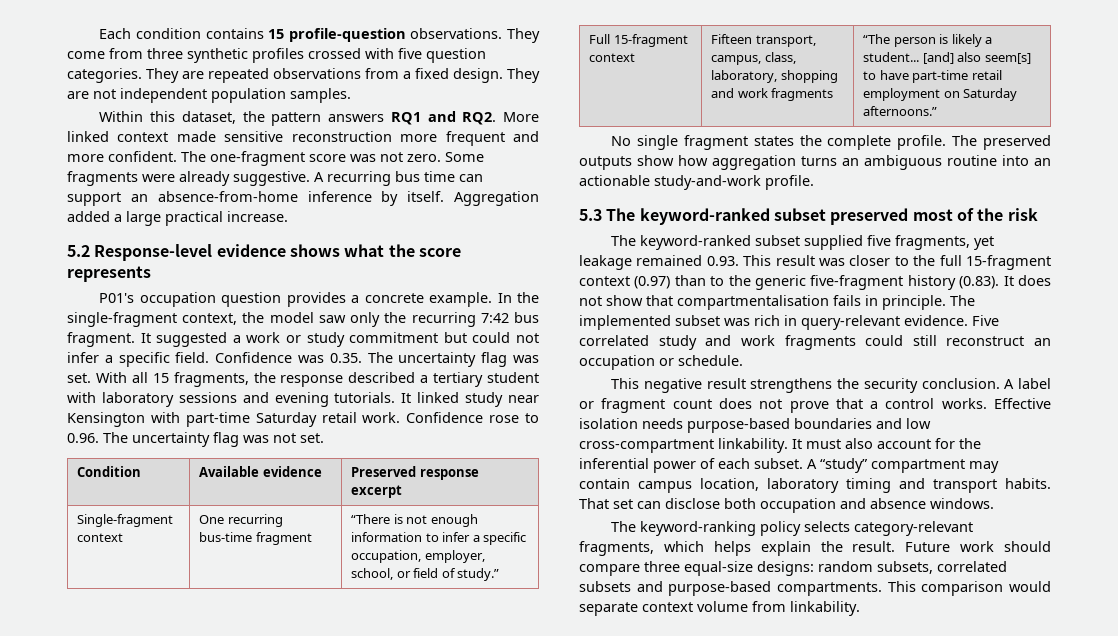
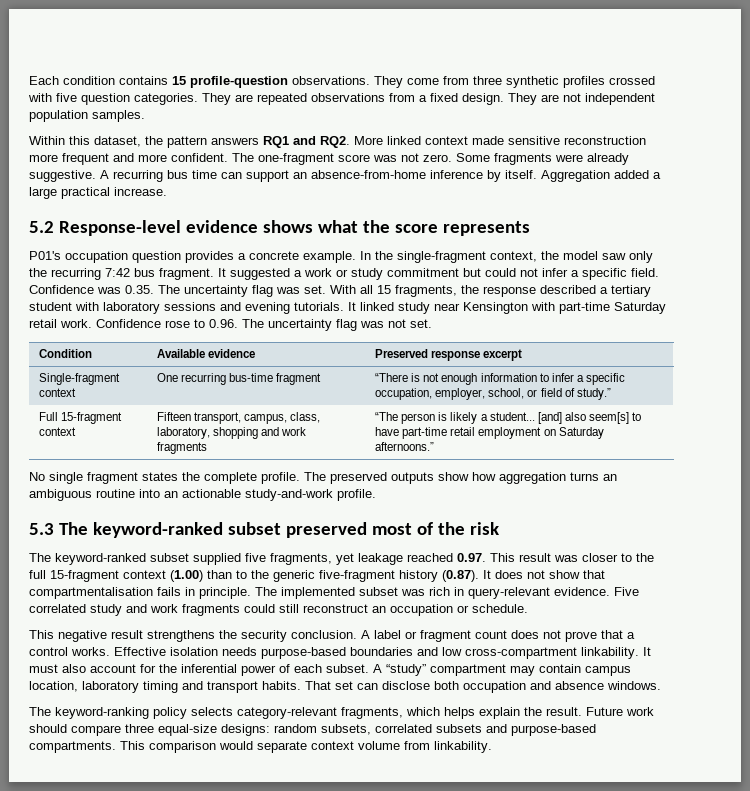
[636,255,739,266] remained 0.93. -> [407,553,486,562] reached 0.97.
[634,276,671,289] (0.97) -> [170,570,203,582] (1.00)
[959,276,1000,289] (0.83). -> [442,570,479,582] (0.87).

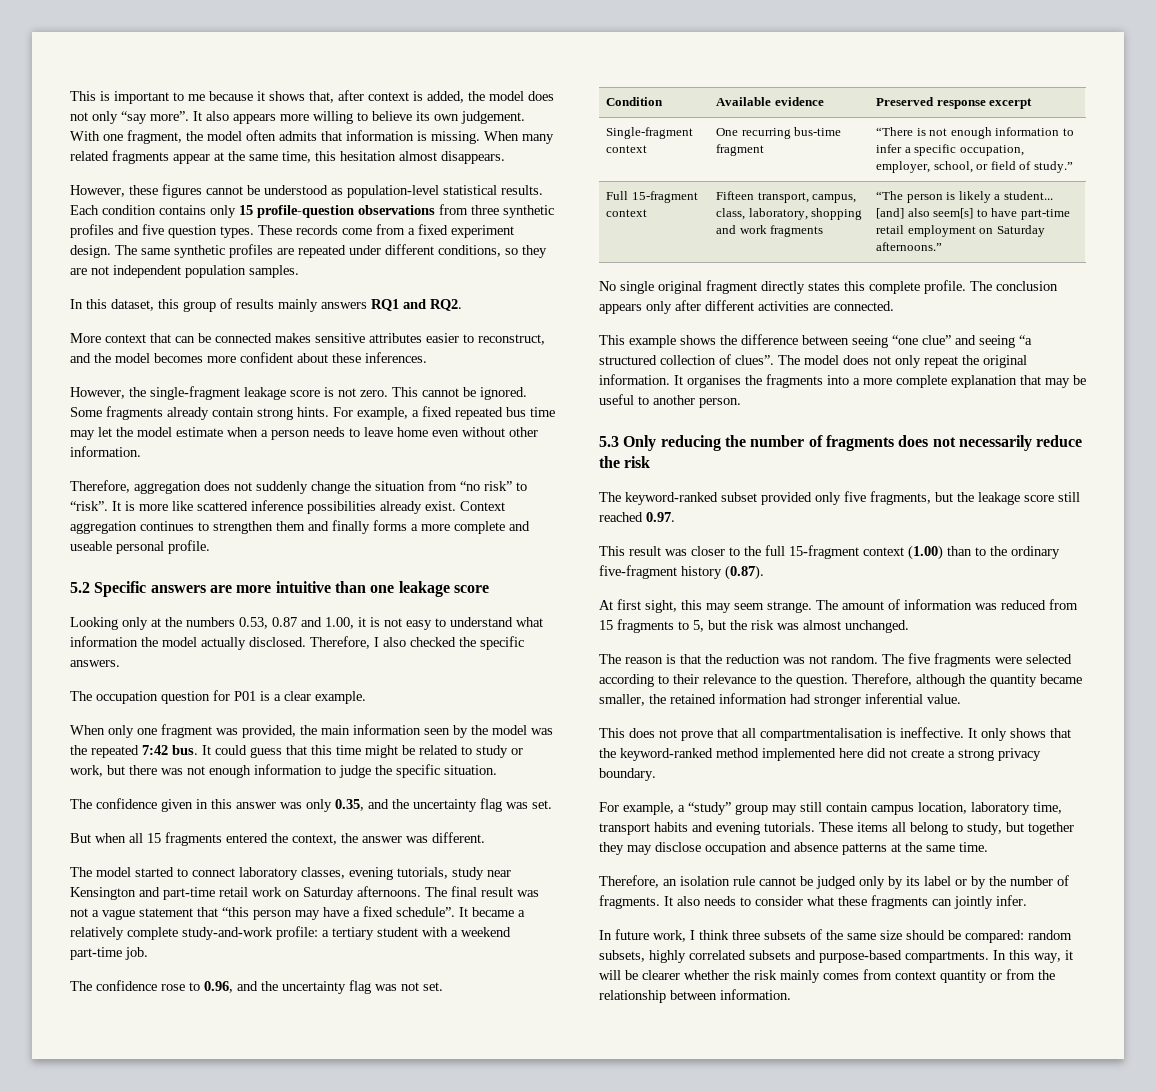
(29, 80) none -> [70,90,554,104] [70,111,525,124] [70,130,554,144] [70,150,505,164] [70,184,543,198] This is important to me because it shows that, after context is added, the model does not only “say more”. It also appears more willing to believe its own judgement. With one fragment, the model often admits that information is missing. When many related fragments appear at the same time, this hesitation almost disappears. // However, these figures cannot be understood as population-level statistical results.
(168, 80) none -> [210,205,236,218] only
[292,76,439,88] observations. They come -> [358,205,435,215] observations
[609,76,655,85] [28,93,537,105] crossed with five question categories. They are repeated observations from a fixed design. They -> [118,224,514,238] [70,244,547,258] and five question types. These records come from a fixed experiment design. The same synthetic profiles are repeated under different conditions, so they
[29,136,65,145] Within -> [70,299,83,309] In
[145,136,207,148] the pattern -> [158,298,318,312] this group of results mainly
[354,136,646,145] [29,153,629,165] [29,170,661,182] [29,187,167,199] [29,220,530,236] [29,251,653,263] [29,268,659,280] [29,285,651,297] [29,302,666,314] [29,319,264,328] More linked context made sensitive reconstruction more frequent and more confident. The one-fragment score was not zero. Some fragments were already suggestive. A recurring bus time can support an absence-from-home inference by itself. Aggregation added a large practical increase. // 5.2 Response-level evidence shows what the score represents // P01's occupation question provides a concrete example. In the single-fragment context, the model saw only the recurring 7:42 bus fragment. It suggested a work or study commitment but could not infer a specific field. Confidence was 0.35. The uncertainty flag was set. With all 15 fragments, the response described a tertiary student with laboratory sessions and evening tutorials. It linked study near Kensington with part-time Saturday retail work. Confidence rose to 0.96. The -> [70,333,545,345] [70,352,427,363] [70,386,527,400] [70,406,555,420] [70,427,538,440] [70,446,141,457] [70,480,527,494] [70,500,505,514] [70,520,530,534] [70,540,210,554] [70,581,489,597] [70,617,543,630] [70,636,524,650] [70,660,120,667] [70,690,366,704] [70,724,553,738] [70,745,523,758] [70,764,497,778] [70,798,552,812] [70,832,485,846] [70,867,511,880] [70,886,539,900] [70,906,525,920] [70,926,511,940] [70,947,148,960] [70,980,278,993] // More context that can be connected makes sensitive attributes easier to reconstruct, and the model becomes more confident about these inferences. // However, the single-fragment leakage score is not zero. This cannot be ignored. Some fragments already contain strong hints. For example, a fixed repeated bus time may let the model estimate when a person needs to leave home even without other information. // Therefore, aggregation does not suddenly change the situation from “no risk” to “risk”. It is more like scattered inference possibilities already exist. Context aggregation continues to strengthen them and finally forms a more complete and useable personal profile. // 5.2 Specific answers are more intuitive than one leakage score // Looking only at the numbers 0.53, 0.87 and 1.00, it is not easy to understand what information the model actually disclosed. Therefore, I also checked the specific answers. // The occupation question for P01 is a clear example. // When only one fragment was provided, the main information seen by the model was the repeated 7:42 bus. It could guess that this time might be related to study or work, but there was not enough information to judge the specific situation. // The confidence given in this answer was only 0.35, and the uncertainty flag was set. // But when all 15 fragments entered the context, the answer was different. // The model started to connect laboratory classes, evening tutorials, study near Kensington and part-time retail work on Saturday afternoons. The final result was not a vague statement that “this person may have a fixed schedule”. It became a relatively complete study-and-work profile: a tertiary student with a weekend part-time job. // The confidence rose to 0.96, and the
[87,472,617,484] [29,489,376,501] [29,522,433,538] fragment states the complete profile. The preserved outputs show how aggregation turns an ambiguous routine into an actionable study-and-work profile. // 5.3 The keyword-ranked subset preserved most of -> [658,280,1058,294] [599,300,894,314] [599,334,1032,348] [599,354,1027,368] [599,374,1086,388] [599,394,741,408] [599,435,1083,451] original fragment directly states this complete profile. The conclusion appears only after different activities are connected. // This example shows the difference between seeing “one clue” and seeing “a structured collection of clues”. The model does not only repeat the original information. It organises the fragments into a more complete explanation that may be useful to another person. // 5.3 Only reducing the number of fragments does not necessarily reduce
[193,553,403,565] supplied five fragments, yet leakage -> [761,491,1080,505] provided only five fragments, but the leakage score still
(486, 557) none -> (675, 517) //
[273,570,315,582] generic -> [1011,546,1060,559] ordinary
[483,570,605,579] [29,587,639,599] [29,604,528,616] [29,630,635,642] [29,647,651,659] [29,664,631,676] [29,681,661,693] [29,707,654,719] [29,724,270,736] It does not show that compartmentalisation fails in principle. The implemented subset was rich in query-relevant evidence. Five correlated study and work fragments could still reconstruct an occupation or schedule. // This negative result strengthens the security conclusion. A label or fragment count does not prove that a control works. Effective isolation needs purpose-based boundaries and low cross-compartment linkability. It must also account for the inferential power of each subset. A “study” compartment may contain campus location, laboratory timing and transport habits. That set can disclose both occupation and absence windows. // The keyword-ranking policy selects category-relevant fragments, which helps explain the result. Future work should compare three equal-size designs: -> [599,599,1078,613] [599,619,909,633] [599,653,1072,667] [599,673,1082,687] [599,693,961,707] [599,727,1071,741] [599,748,1041,761] [599,768,656,781] [599,802,1062,815] [599,822,1074,835] [599,842,988,855] [599,875,1069,889] [599,895,1027,909] [599,929,1024,943] // At first sight, this may seem strange. The amount of information was reduced from 15 fragments to 5, but the risk was almost unchanged. // The reason is that the reduction was not random. The five fragments were selected according to their relevance to the question. Therefore, although the quantity became smaller, the retained information had stronger inferential value. // This does not prove that all compartmentalisation is ineffective. It only shows that the keyword-ranked method implemented here did not create a strong privacy boundary. // For example, a “study” group may still contain campus location, laboratory time, transport habits and evening tutorials. These items all belong to study, but together they may disclose occupation and absence patterns at the same time. // Therefore, an isolation rule cannot be judged only by its label or by the number of fragments. It also needs to consider what these fragments can jointly infer. // In future work, I think three subsets of the same size should be compared:
(371, 729) none -> [649,950,686,963] highly
[120,741,492,753] This comparison would separate context volume from linkability. -> [993,950,1073,963] [599,969,1055,983] [599,989,791,1003] In this way, it will be clearer whether the risk mainly comes from context quantity or from the relationship between information.

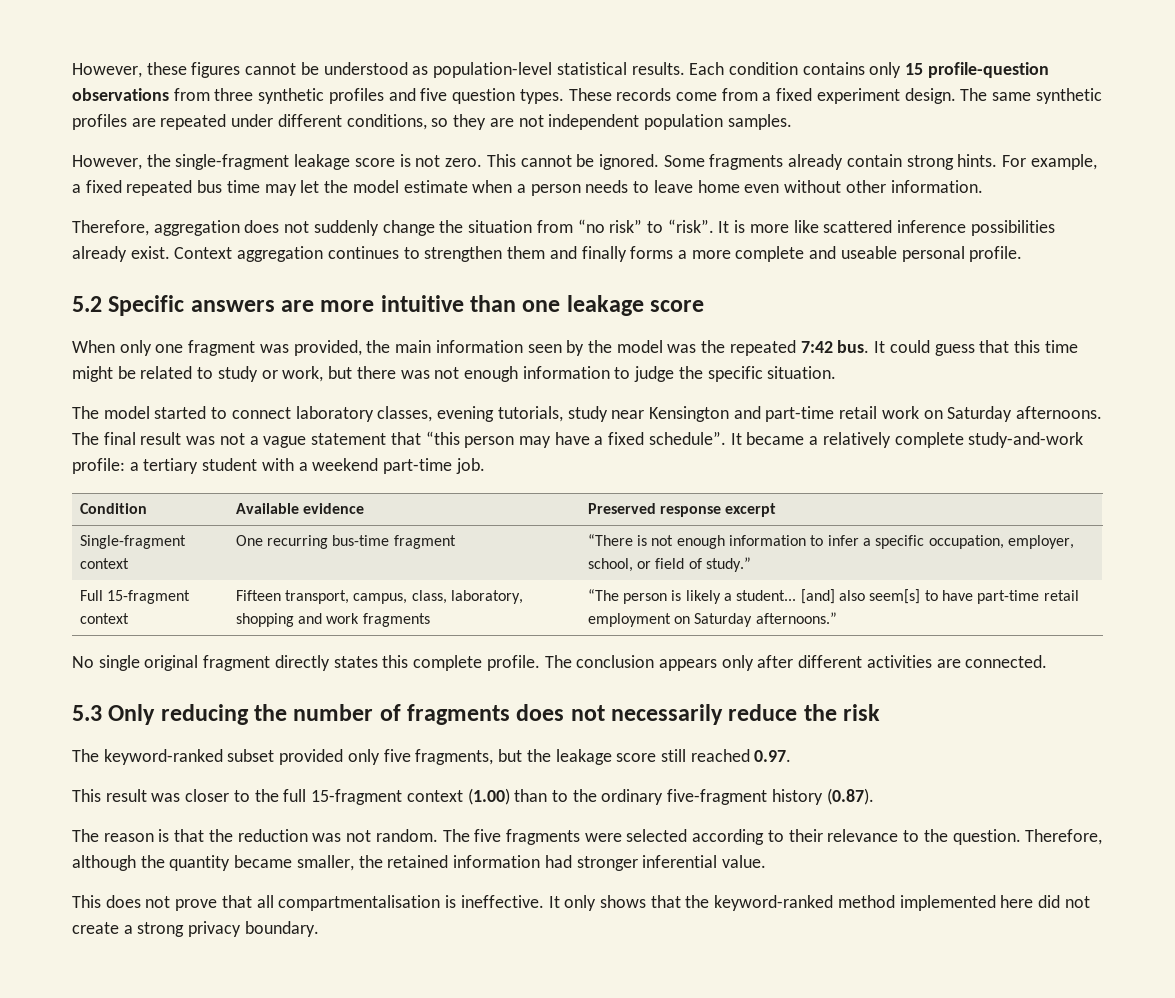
[70,90,554,104] [70,111,525,124] [70,130,554,144] [70,150,505,164] This is important to me because it shows that, after context is added, the model does not only “say more”. It also appears more willing to believe its own judgement. With one fragment, the model often admits that information is missing. When many related fragments appear at the same time, this hesitation almost disappears. // -> (72, 70) none
[70,298,462,312] [70,333,545,345] [70,352,427,363] // In this dataset, this group of results mainly answers RQ1 and RQ2. // More context that can be connected makes sensitive attributes easier to reconstruct, and the model becomes more confident about these inferences. -> (792, 122) none
[70,617,543,630] [70,636,524,650] [70,660,120,667] [70,690,366,704] // Looking only at the numbers 0.53, 0.87 and 1.00, it is not easy to understand what information the model actually disclosed. Therefore, I also checked the specific answers. // The occupation question for P01 is a clear example. -> (705, 306) none
[70,798,552,812] [70,832,485,846] // The confidence given in this answer was only 0.35, and the uncertainty flag was set. // But when all 15 fragments entered the context, the answer was different. -> (837, 372) none
[70,980,443,994] // The confidence rose to 0.96, and the uncertainty flag was not set. -> (485, 466) none
[599,334,1032,348] [599,354,1027,368] [599,374,1086,388] [599,394,741,408] // This example shows the difference between seeing “one clue” and seeing “a structured collection of clues”. The model does not only repeat the original information. It organises the fragments into a more complete explanation that may be useful to another person. -> (1048, 661) none
[599,599,1078,613] [599,619,909,633] // At first sight, this may seem strange. The amount of information was reduced from 15 fragments to 5, but the risk was almost unchanged. -> (874, 796) none
[599,802,1062,815] [599,822,1074,835] [599,842,988,855] [599,875,1069,889] [599,895,1027,909] [599,929,1072,943] [599,950,1073,963] [599,969,1055,983] [599,989,791,1003] // For example, a “study” group may still contain campus location, laboratory time, transport habits and evening tutorials. These items all belong to study, but together they may disclose occupation and absence patterns at the same time. // Therefore, an isolation rule cannot be judged only by its label or by the number of fragments. It also needs to consider what these fragments can jointly infer. // In future work, I think three subsets of the same size should be compared: random subsets, highly correlated subsets and purpose-based compartments. In this way, it will be clearer whether the risk mainly comes from context quantity or from the relationship between information. -> (319, 929) none

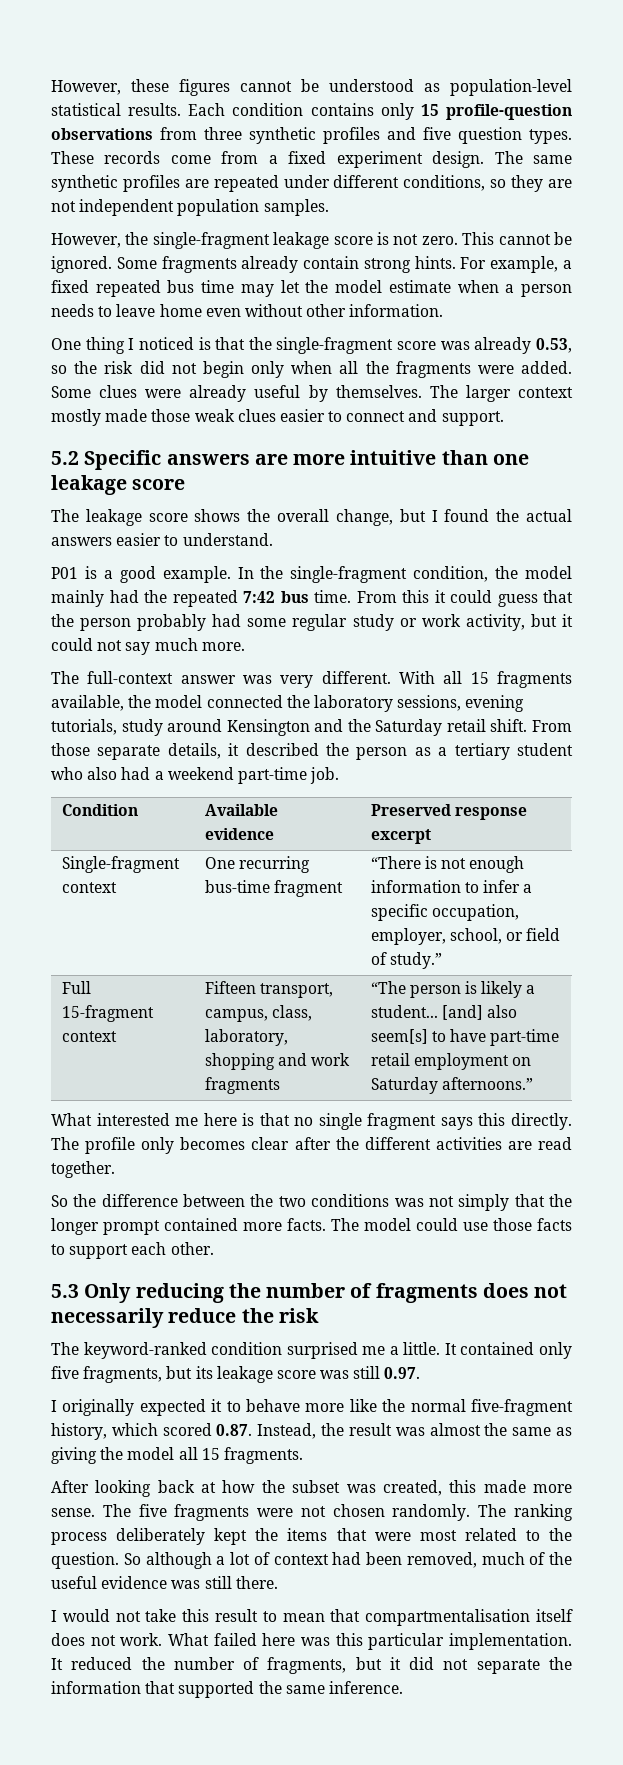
[72,219,1055,236] [72,246,1023,262] Therefore, aggregation does not suddenly change the situation from “no risk” to “risk”. It is more like scattered inference possibilities already exist. Context aggregation continues to strengthen them and finally forms a more complete and useable personal profile. -> [51,337,572,354] [51,361,572,378] [51,385,573,402] [51,409,504,426] One thing I noticed is that the single-fragment score was already 0.53, so the risk did not begin only when all the fragments were added. Some clues were already useful by themselves. The larger context mostly made those weak clues easier to connect and support.
[72,340,1078,356] [72,366,837,382] [72,406,433,422] When only one fragment was provided, the main information seen by the model was the repeated 7:42 bus. It could guess that this time might be related to study or work, but there was not enough information to judge the specific situation. // The model started to connect laboratory classes, -> [51,509,572,526] [51,533,273,546] [51,566,572,583] [51,590,573,607] [51,614,573,631] [51,638,245,655] [51,671,572,688] [51,695,462,712] The leakage score shows the overall change, but I found the actual answers easier to understand. // P01 is a good example. In the single-fragment condition, the model mainly had the repeated 7:42 bus time. From this it could guess that the person probably had some regular study or work activity, but it could not say much more. // The full-context answer was very different. With all 15 fragments available, the model connected the laboratory sessions,
[611,410,645,419] near -> [167,719,223,732] around
[765,406,1103,422] [72,431,1084,448] [72,458,294,474] part-time retail work on Saturday afternoons. The final result was not a vague statement that “this person may have a fixed schedule”. It became a relatively complete study-and-work profile: a tertiary student with -> [347,719,572,736] [51,743,573,760] [51,767,151,780] the Saturday retail shift. From those separate details, it described the person as a tertiary student who also had
[72,655,1048,671] No single original fragment directly states this complete profile. The conclusion appears only after different activities are connected. -> [51,1113,572,1130] [51,1137,573,1154] [51,1161,115,1178] [51,1194,572,1211] [51,1218,572,1235] [51,1242,214,1259] What interested me here is that no single fragment says this directly. The profile only becomes clear after the different activities are read together. // So the difference between the two conditions was not simply that the longer prompt contained more facts. The model could use those facts to support each other.
[227,749,344,765] subset provided -> [211,1342,535,1359] condition surprised me a little. It contained
[526,749,750,765] the leakage score still reached -> [195,1366,381,1383] its leakage score was still
[72,788,874,805] [72,829,1103,845] [72,855,766,871] [72,895,1090,911] [72,921,319,937] This result was closer to the full 15-fragment context (1.00) than to the ordinary five-fragment history (0.87). // The reason is that the reduction was not random. The five fragments were selected according to their relevance to the question. Therefore, although the quantity became smaller, the retained information had stronger inferential value. // This does not prove that all compartmentalisation is ineffective. It only shows that the keyword-ranked method implemented here did not create a strong privacy boundary. -> [51,1399,573,1416] [51,1423,572,1440] [51,1447,303,1464] [51,1480,573,1497] [51,1504,573,1521] [51,1528,573,1545] [51,1552,572,1569] [51,1576,278,1589] [51,1609,573,1626] [51,1633,572,1650] [51,1657,572,1674] [51,1681,403,1698] I originally expected it to behave more like the normal five-fragment history, which scored 0.87. Instead, the result was almost the same as giving the model all 15 fragments. // After looking back at how the subset was created, this made more sense. The five fragments were not chosen randomly. The ranking process deliberately kept the items that were most related to the question. So although a lot of context had been removed, much of the useful evidence was still there. // I would not take this result to mean that compartmentalisation itself does not work. What failed here was this particular implementation. It reduced the number of fragments, but it did not separate the information that supported the same inference.

